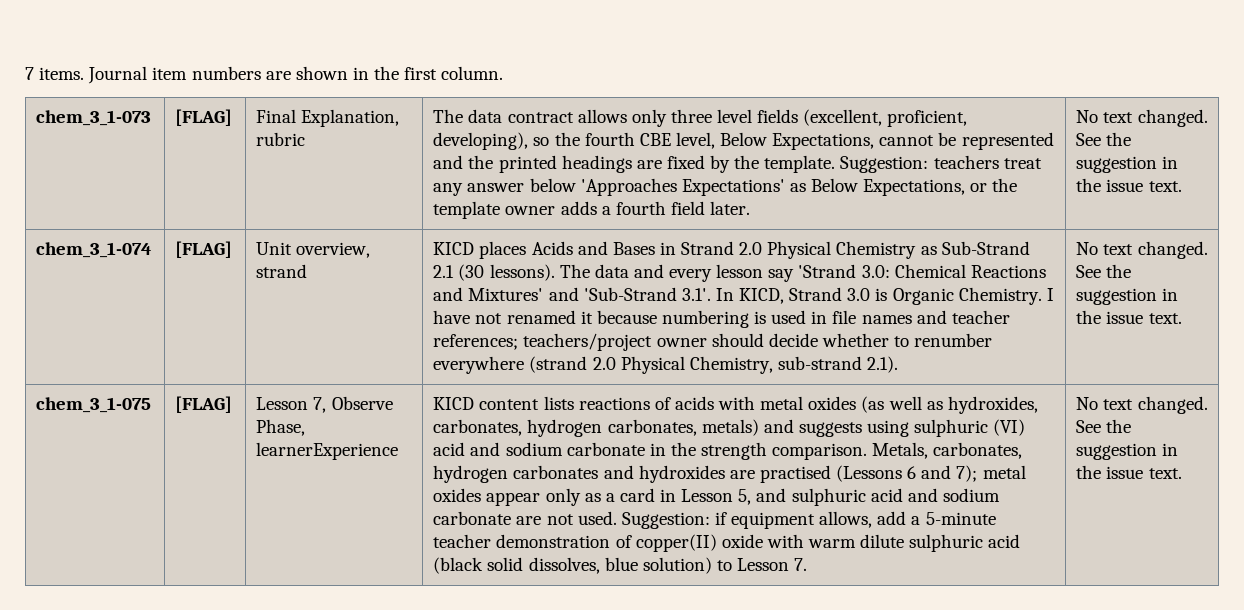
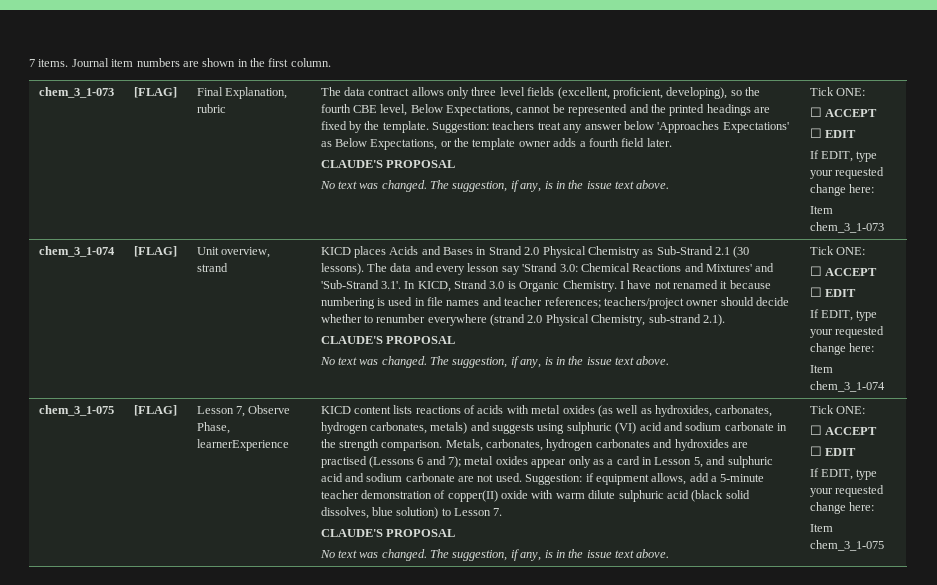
[1076,109,1208,127] [1076,132,1132,146] [1076,156,1179,173] [1076,178,1182,192] | No text changed. See the suggestion in the issue text. -> [320,160,455,168] [319,180,670,192] [809,87,865,96] [809,107,877,117] [809,128,856,138] [809,150,878,162] [809,167,884,179] [809,184,874,196] [809,206,833,214] [809,222,884,233] // CLAUDE'S PROPOSAL // No text was changed. The suggestion, if any, is in the issue text above. | Tick ONE: // ☐ ACCEPT // ☐ EDIT // If EDIT, type your requested change here: // Item chem_3_1-073
[1076,241,1208,259] [1076,264,1132,278] [1076,288,1179,305] [1076,310,1182,324] | No text changed. See the suggestion in the issue text. -> [320,336,455,344] [319,356,670,368] [809,246,865,255] [809,266,877,276] [809,287,856,297] [809,309,878,321] [809,326,884,338] [809,343,874,355] [809,365,833,373] [809,381,885,392] // CLAUDE'S PROPOSAL // No text was changed. The suggestion, if any, is in the issue text above. | Tick ONE: // ☐ ACCEPT // ☐ EDIT // If EDIT, type your requested change here: // Item chem_3_1-074
[1076,396,1208,414] [1076,419,1132,433] [1076,443,1179,460] [1076,465,1182,479] | No text changed. See the suggestion in the issue text. -> [320,529,455,537] [319,549,670,561] [809,405,865,414] [809,425,877,435] [809,446,856,456] [809,468,878,480] [809,485,884,497] [809,502,874,514] [809,524,833,532] [809,540,884,551] // CLAUDE'S PROPOSAL // No text was changed. The suggestion, if any, is in the issue text above. | Tick ONE: // ☐ ACCEPT // ☐ EDIT // If EDIT, type your requested change here: // Item chem_3_1-075

